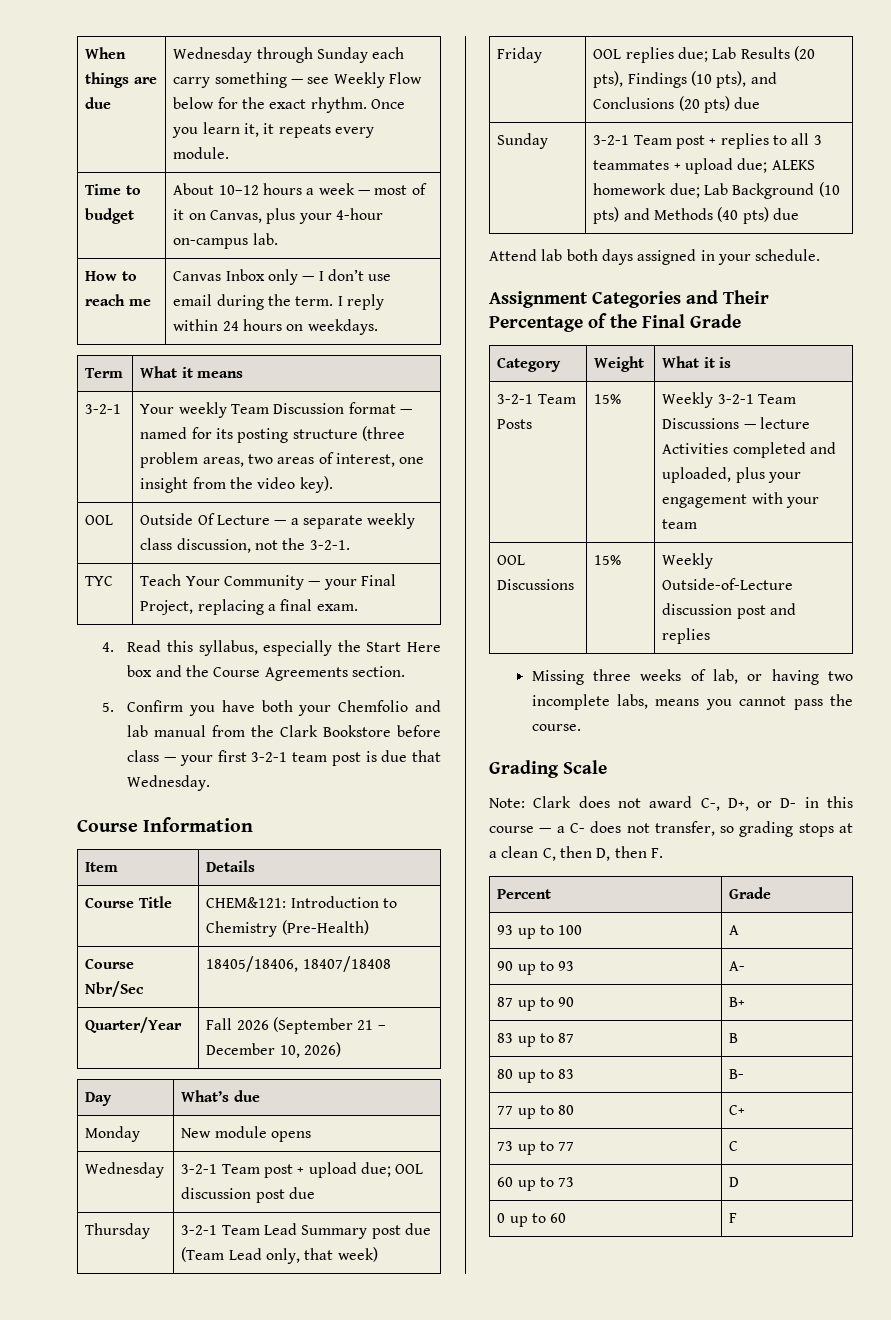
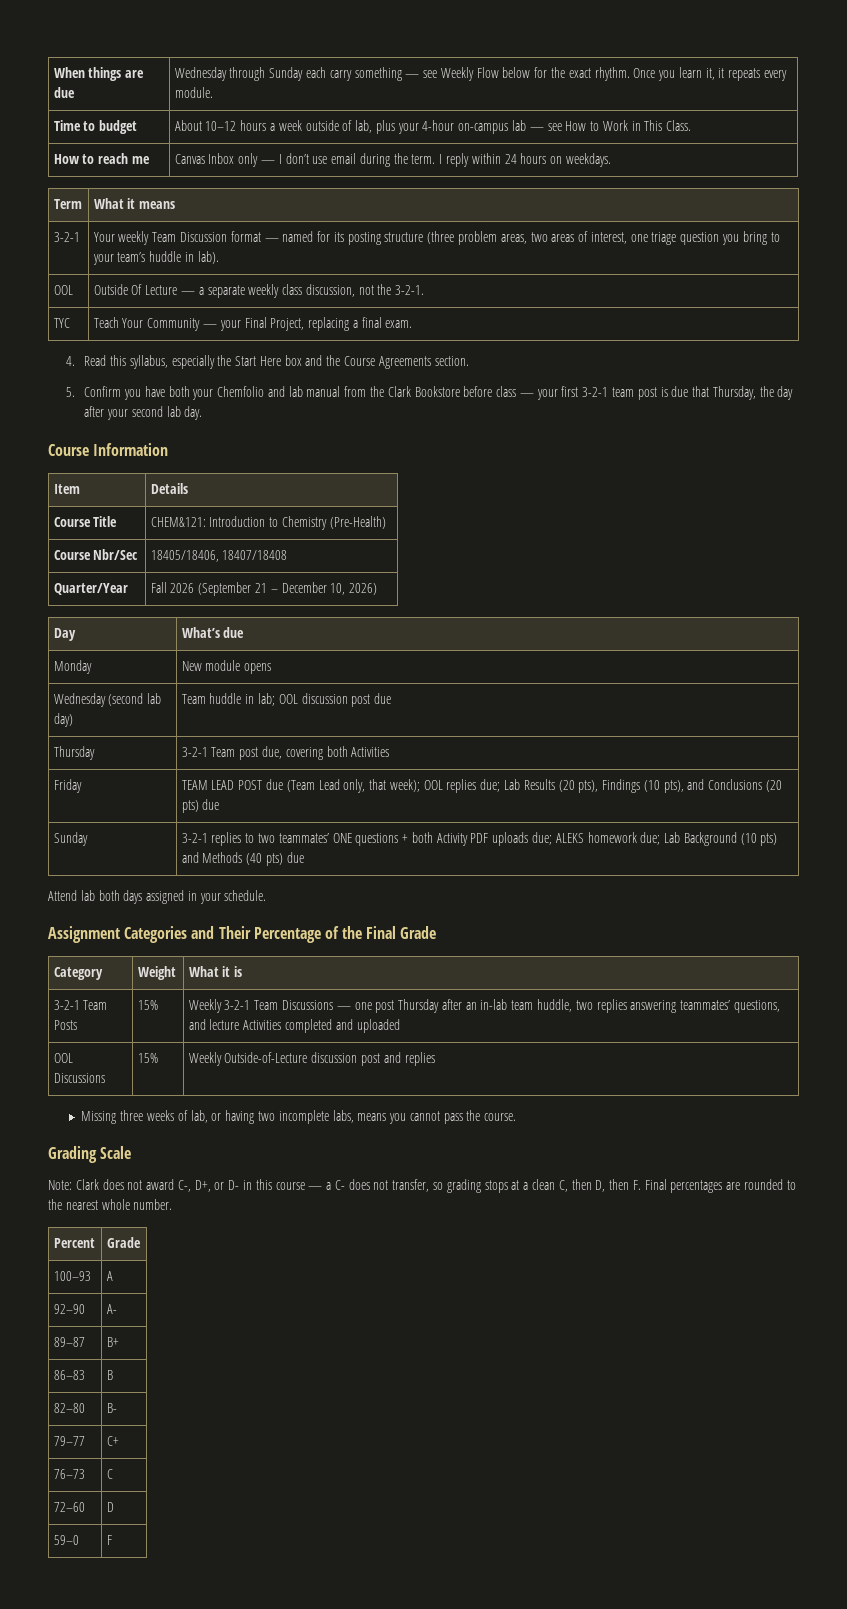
[357,183,427,195] [173,208,383,224] [173,233,278,249] — most of it on Canvas, plus your 4-hour on-campus lab. -> [305,120,692,134] outside of lab, plus your 4-hour on-campus lab — see How to Work in This Class.
[140,476,333,493] insight from the video key). -> [651,231,780,245] [92,251,219,265] triage question you bring to your team’s huddle in lab).
[127,775,211,791] Wednesday. -> [712,386,794,400] [84,406,203,420] Thursday, the day after your second lab day.
[181,1162,391,1178] | 3-2-1 Team post + upload due; -> [108,693,162,706] [53,713,73,727] [181,693,275,706] (second lab day) | Team huddle in lab;
[264,1223,401,1239] Lead Summary post -> [239,746,390,760] [53,779,82,793] [181,780,263,790] post due, covering both Activities // Friday | TEAM LEAD POST
[337,1247,378,1262] [497,47,543,63] week) // Friday | -> [389,779,420,792] week);
[633,133,822,149] [593,158,734,174] Team post + replies to all 3 teammates + upload -> [211,832,529,846] replies to two teammates’ ONE questions + both Activity PDF uploads
[760,417,811,429] [662,442,837,458] [662,467,802,483] [662,492,820,508] [662,519,698,529] lecture Activities completed and uploaded, plus your engagement with your team -> [354,999,780,1013] [188,1019,400,1033] one post Thursday after an in-lab team huddle, two replies answering teammates’ questions, and lecture Activities completed and uploaded
[497,889,552,899] [729,887,772,899] [497,925,583,939] [729,925,740,935] [497,961,575,975] [729,961,746,971] [497,997,575,1011] [729,997,746,1007] [497,1033,575,1047] [729,1033,739,1043] [497,1069,575,1083] [729,1069,745,1079] [497,1105,575,1119] [729,1105,746,1115] [497,1141,575,1155] [729,1141,739,1151] [497,1177,575,1191] [729,1177,740,1187] [497,1213,567,1227] // Percent | Grade // 93 up to 100 | A // 90 up to 93 | A- // 87 up to 90 | B+ // 83 up to 87 | B // 80 up to 83 | B- // 77 up to 80 | C+ // 73 up to 77 | C // 60 up to 73 | D // 0 up to 60 -> [644,1179,796,1193] [48,1199,173,1210] [53,1238,95,1248] [106,1237,141,1248] [53,1271,91,1281] [106,1271,113,1281] [53,1304,85,1314] [106,1304,117,1314] [53,1337,85,1347] [106,1337,119,1347] [53,1370,85,1380] [106,1370,113,1380] [53,1403,85,1413] [106,1403,117,1413] [53,1436,85,1446] [106,1436,119,1446] [53,1469,85,1479] [106,1469,113,1479] [53,1502,85,1512] [106,1502,114,1512] [53,1535,79,1545] Final percentages are rounded to the nearest whole number. // Percent | Grade // 100–93 | A // 92–90 | A- // 89–87 | B+ // 86–83 | B // 82–80 | B- // 79–77 | C+ // 76–73 | C // 72–60 | D // 59–0

